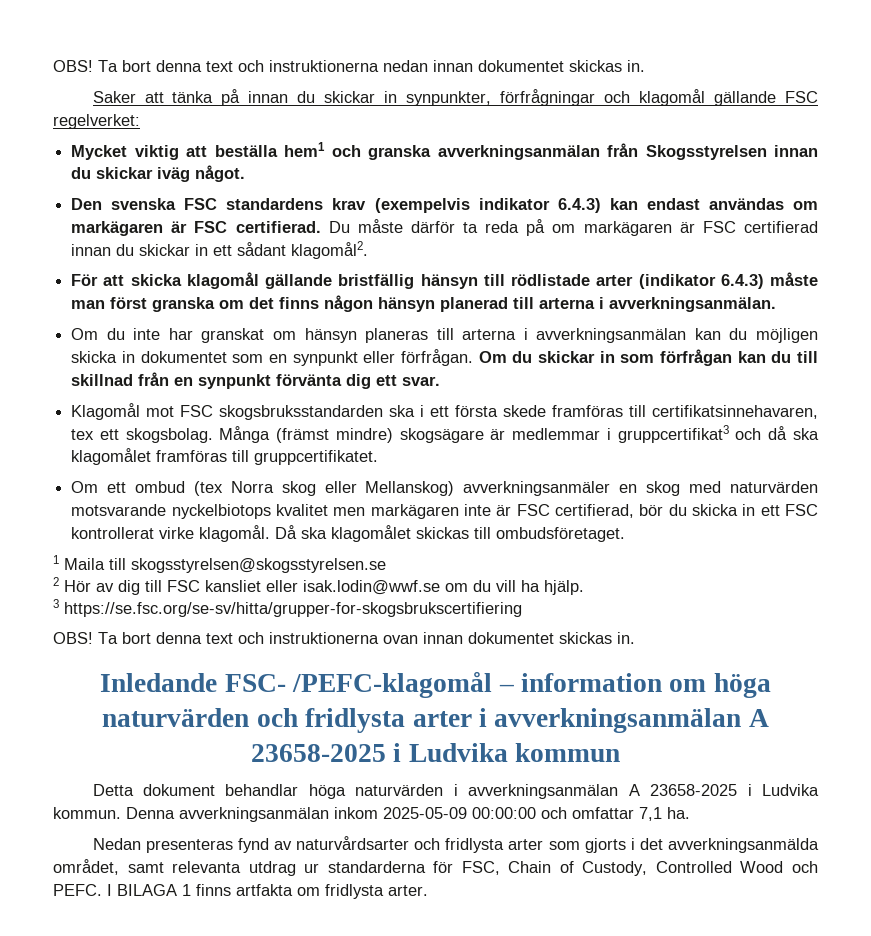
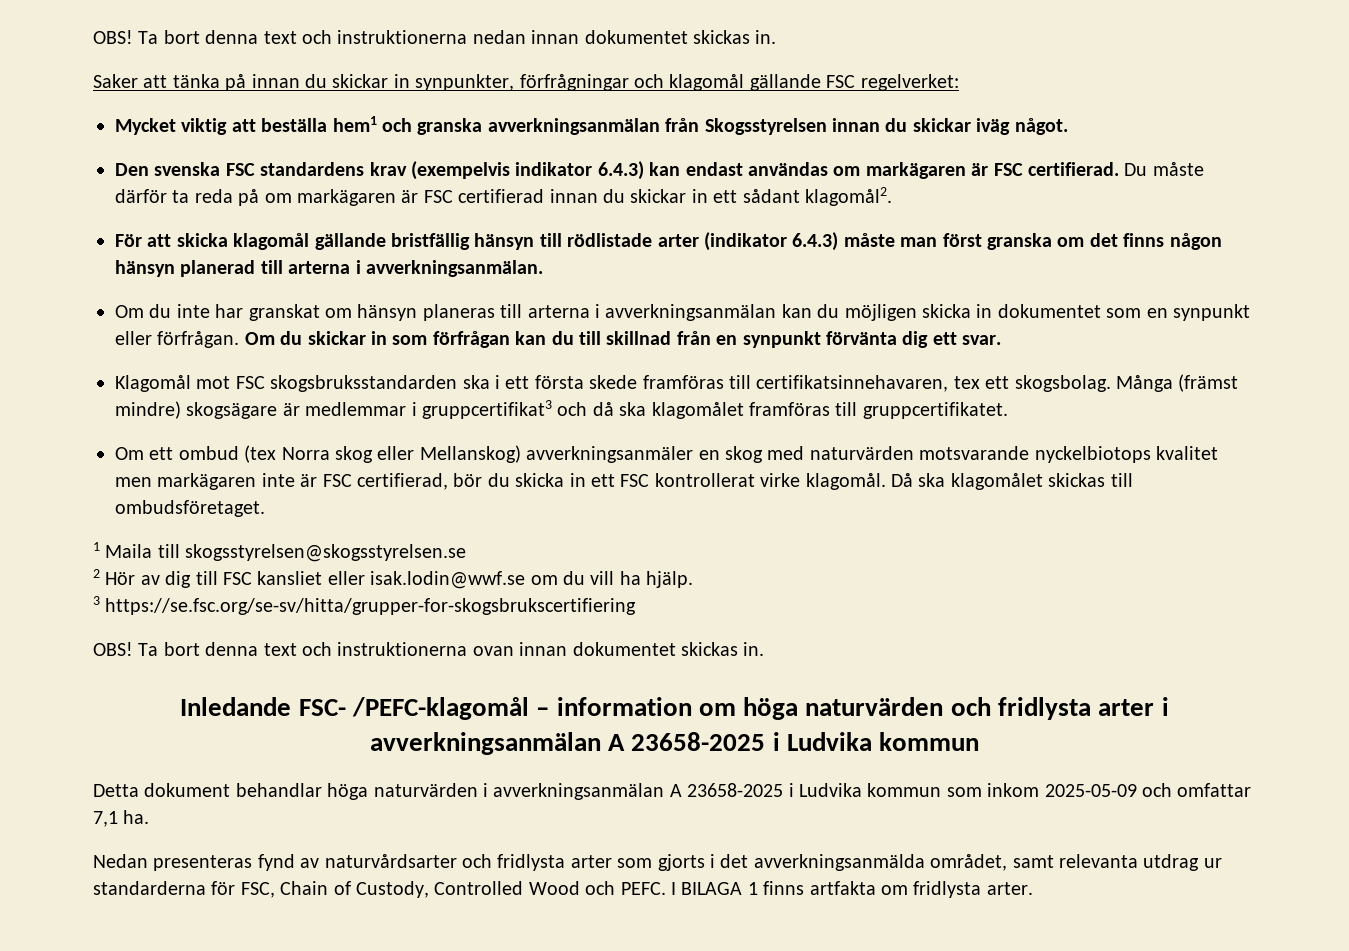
[53,807,329,822] kommun. Denna avverkningsanmälan -> [867,783,982,797] kommun som
[472,807,536,819] 00:00:00 -> (1137, 790) none

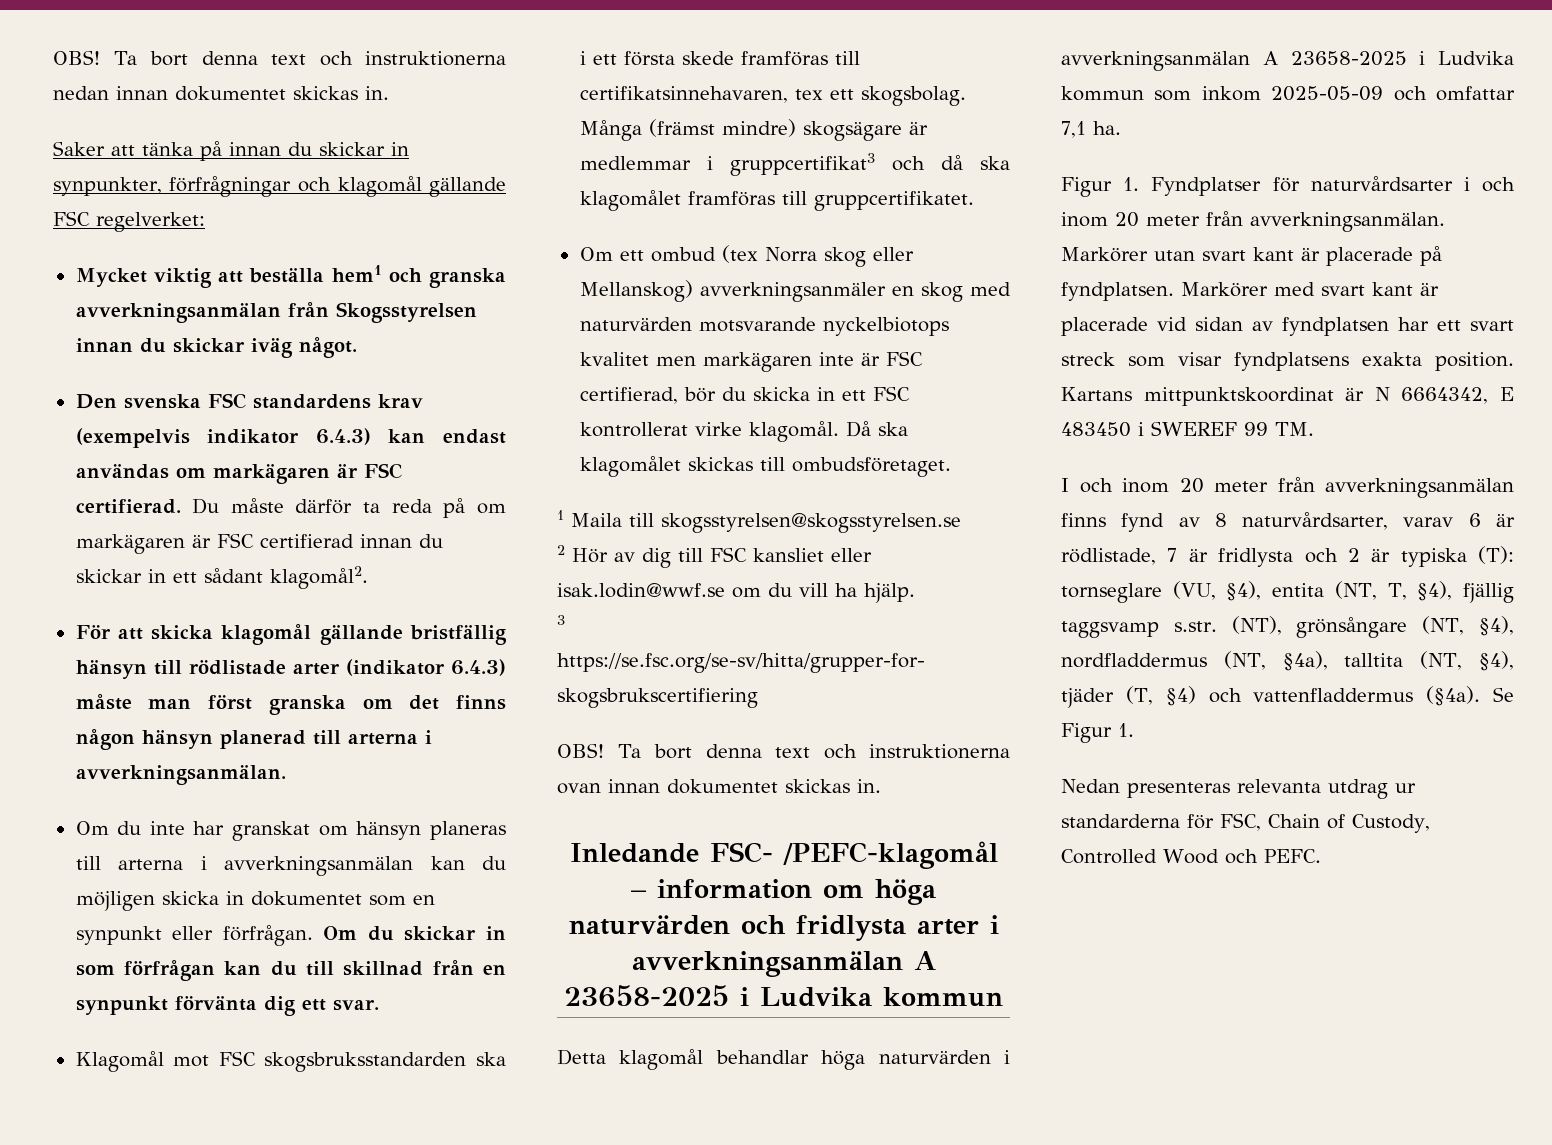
[144,783,231,797] dokument -> [619,1049,704,1070] klagomål
[93,854,1054,871] Nedan presenteras fynd av naturvårdsarter och fridlysta arter som gjorts i det avverkningsanmälda området, samt -> [1061,176,1515,197] [1061,211,1445,232] [1061,246,1442,266] [1061,282,1439,301] [1061,317,1514,336] [1061,352,1514,371] [1061,387,1514,406] [1061,421,1314,437] [1061,477,1514,498] [1061,512,1515,532] [1061,546,1514,567] [1061,581,1514,603] [1061,616,1514,638] [1061,651,1514,671] [1061,686,1514,708] [1061,723,1134,743] [1061,779,1230,798] Figur 1. Fyndplatser för naturvårdsarter i och inom 20 meter från avverkningsanmälan. Markörer utan svart kant är placerade på fyndplatsen. Markörer med svart kant är placerade vid sidan av fyndplatsen har ett svart streck som visar fyndplatsens exakta position. Kartans mittpunktskoordinat är N 6664342, E 483450 i SWEREF 99 TM. // I och inom 20 meter från avverkningsanmälan finns fynd av 8 naturvårdsarter, varav 6 är rödlistade, 7 är fridlysta och 2 är typiska (T): tornseglare (VU, §4), entita (NT, T, §4), fjällig taggsvamp s.str. (NT), grönsångare (NT, §4), nordfladdermus (NT, §4a), talltita (NT, §4), tjäder (T, §4) och vattenfladdermus (§4a). Se Figur 1. // Nedan presenteras
[670,881,1033,898] I BILAGA 1 finns artfakta om fridlysta arter. -> (1321, 856) none

